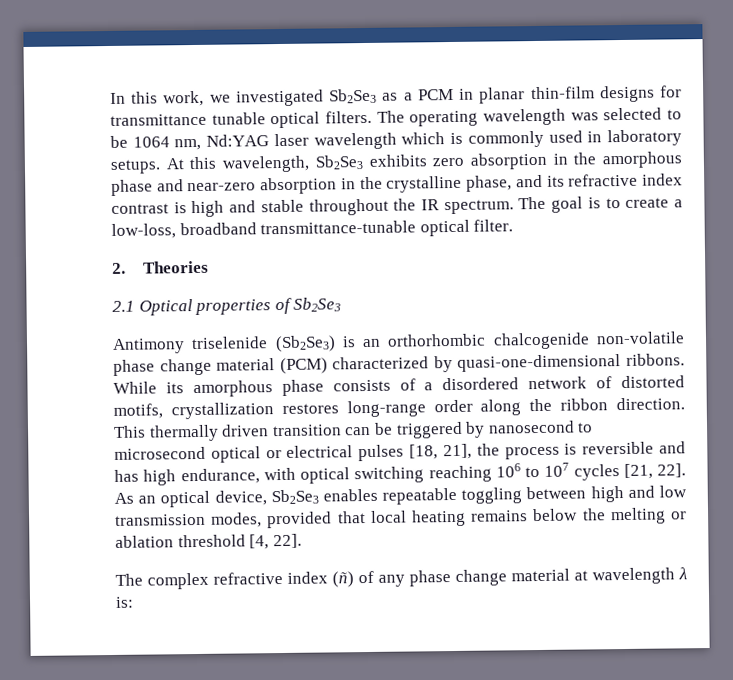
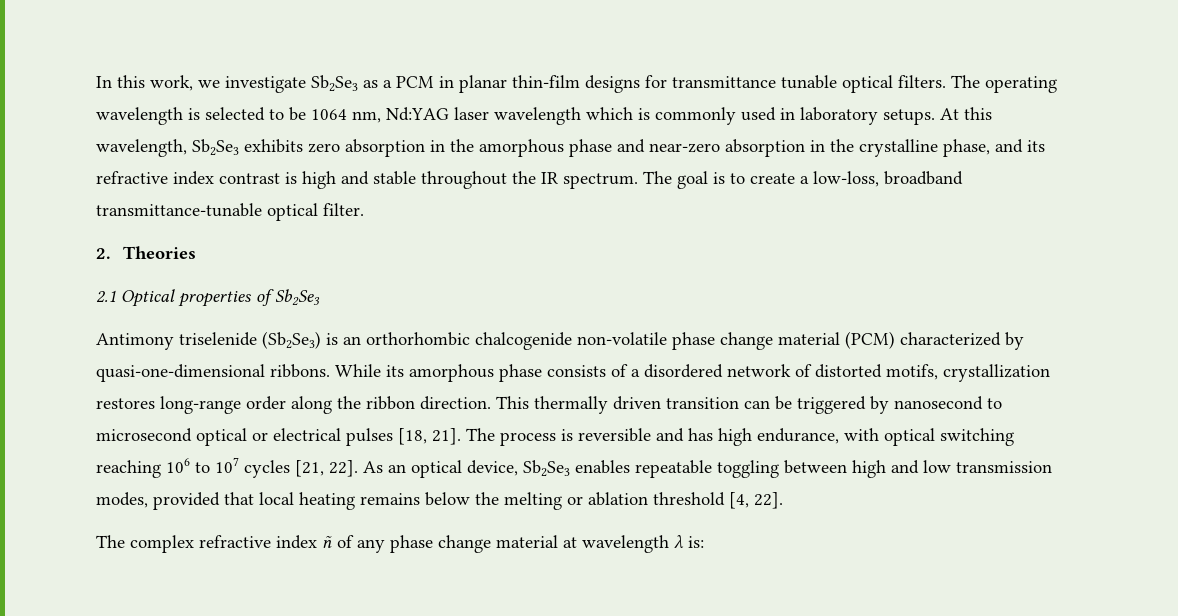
[235,89,324,107] investigated -> [225,76,306,93] investigate
[570,112,599,121] was -> [188,108,200,120] is
[442,443,500,460] 21], the -> [432,428,495,445] 21]. The
[332,571,354,588] (ñ) -> [322,535,332,548] ñ

